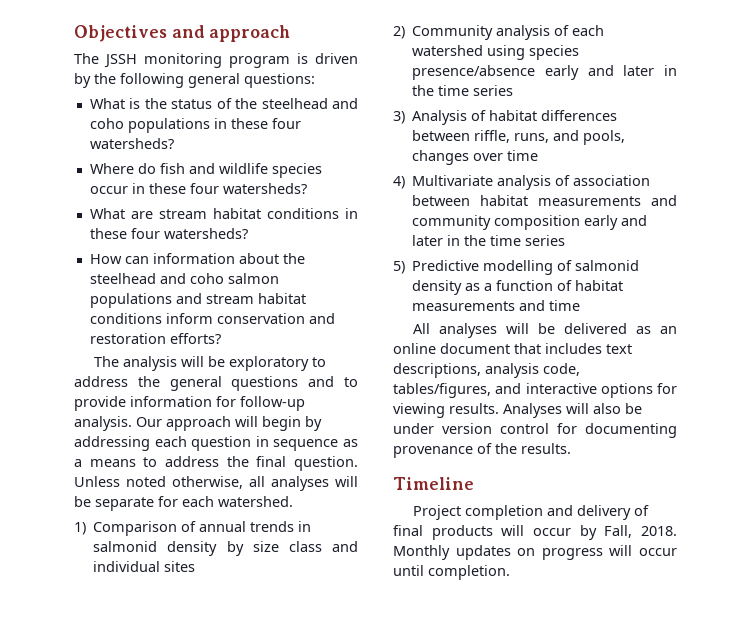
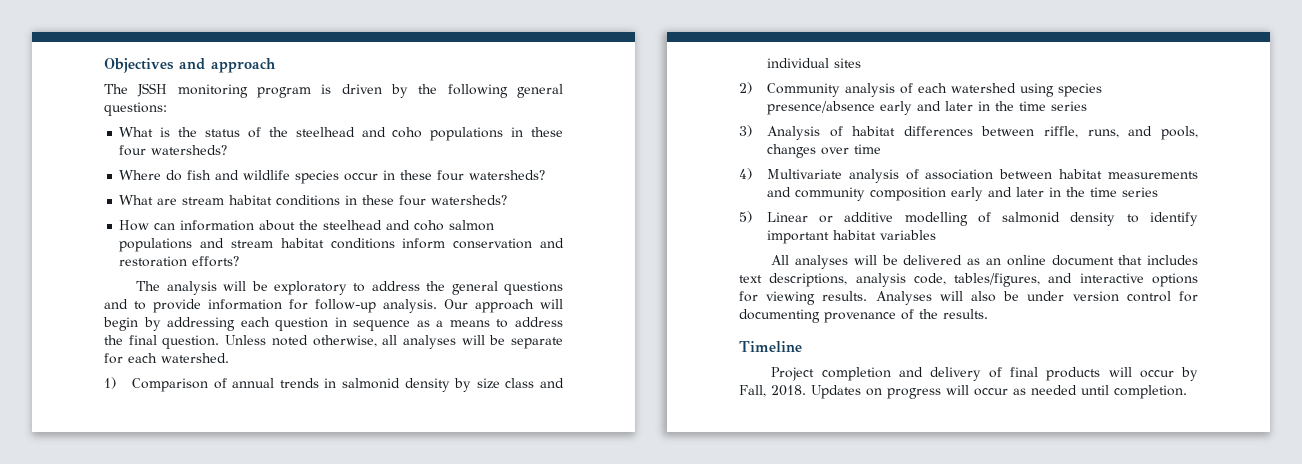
[412,260,480,271] Predictive -> [766,212,894,223] Linear or additive
[465,280,624,291] [412,300,581,311] as a function of habitat measurements and time -> [1126,212,1198,226] [766,230,936,244] to identify important habitat variables
[393,545,511,560] Monthly updates -> [811,385,861,399] Updates
(677, 552) none -> [1013,385,1077,395] as needed

